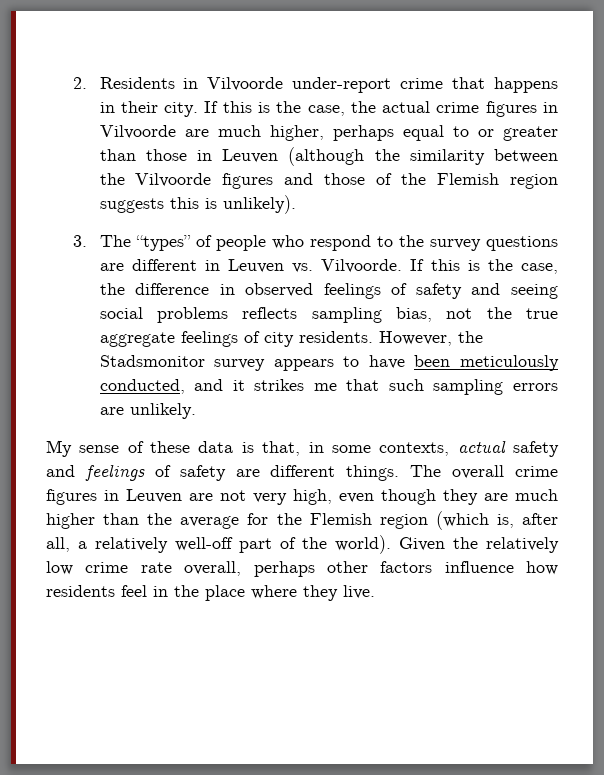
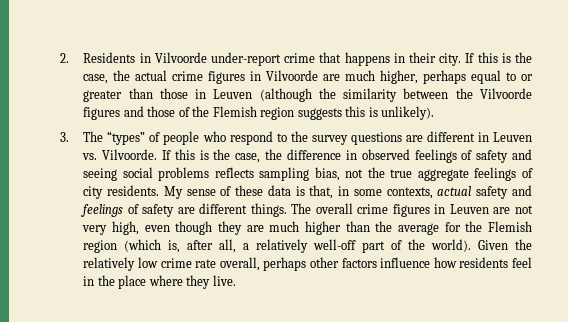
[378,331,483,346] [99,355,559,371] [99,379,559,395] [99,403,196,419] However, the Stadsmonitor survey appears to have been meticulously conducted, and it strikes me that such sampling errors are unlikely. // -> (160, 190) none

